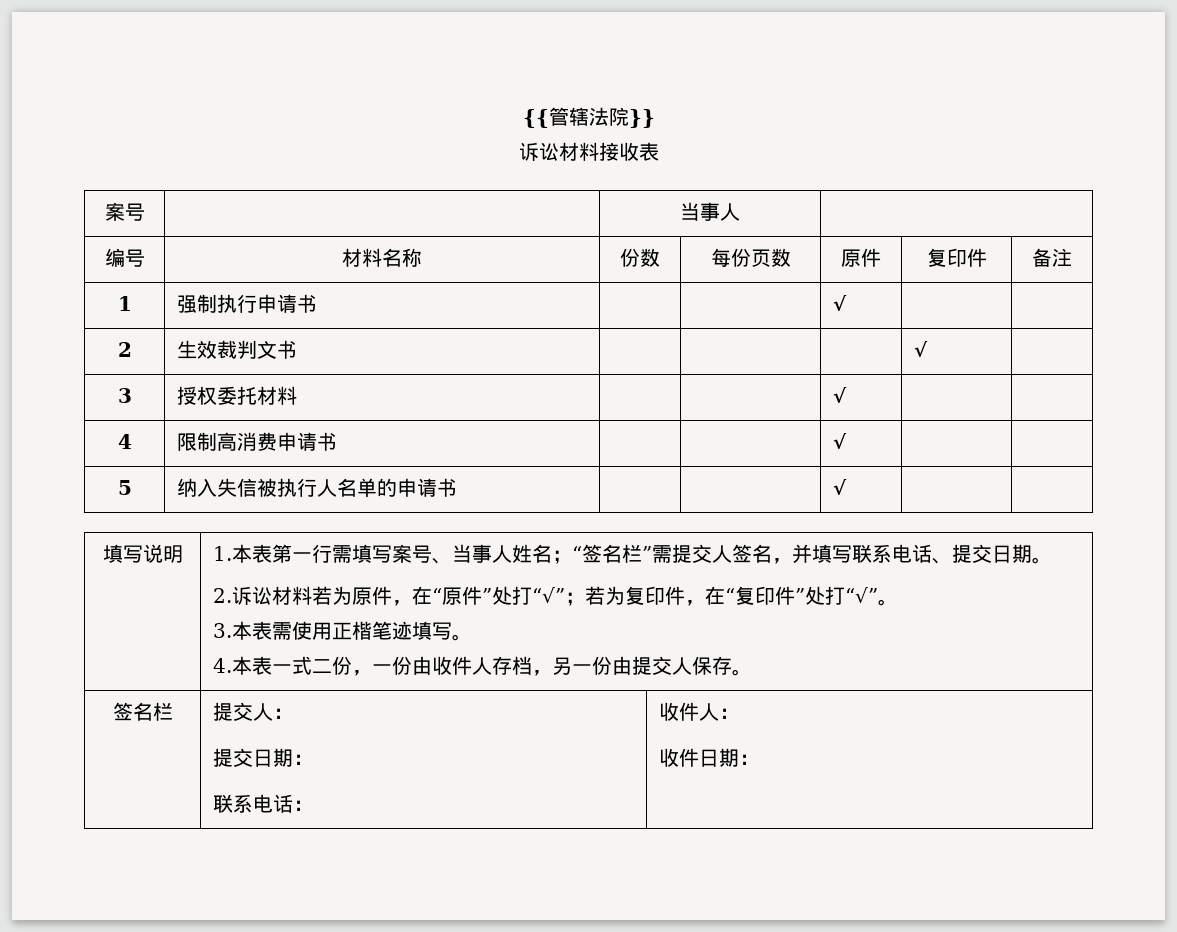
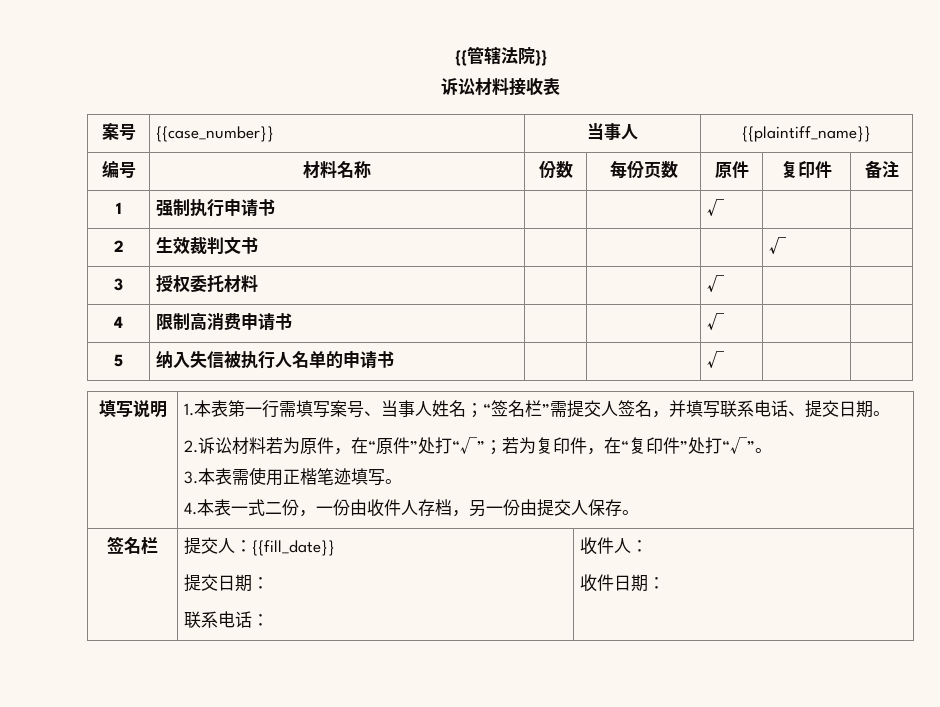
(145, 212) none -> [155,126,274,142] {{case_number}}
(740, 212) none -> [742,126,871,142] {{plaintiff_name}}
(293, 713) none -> [251,540,335,556] {{fill_date}}

